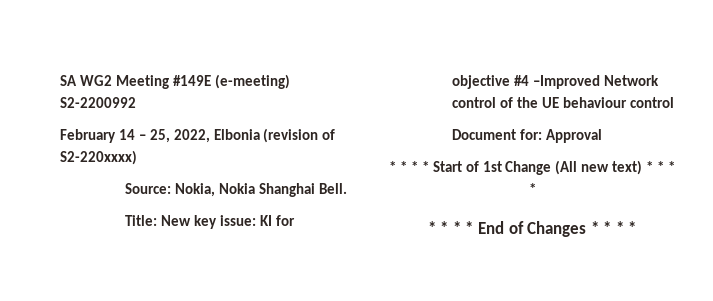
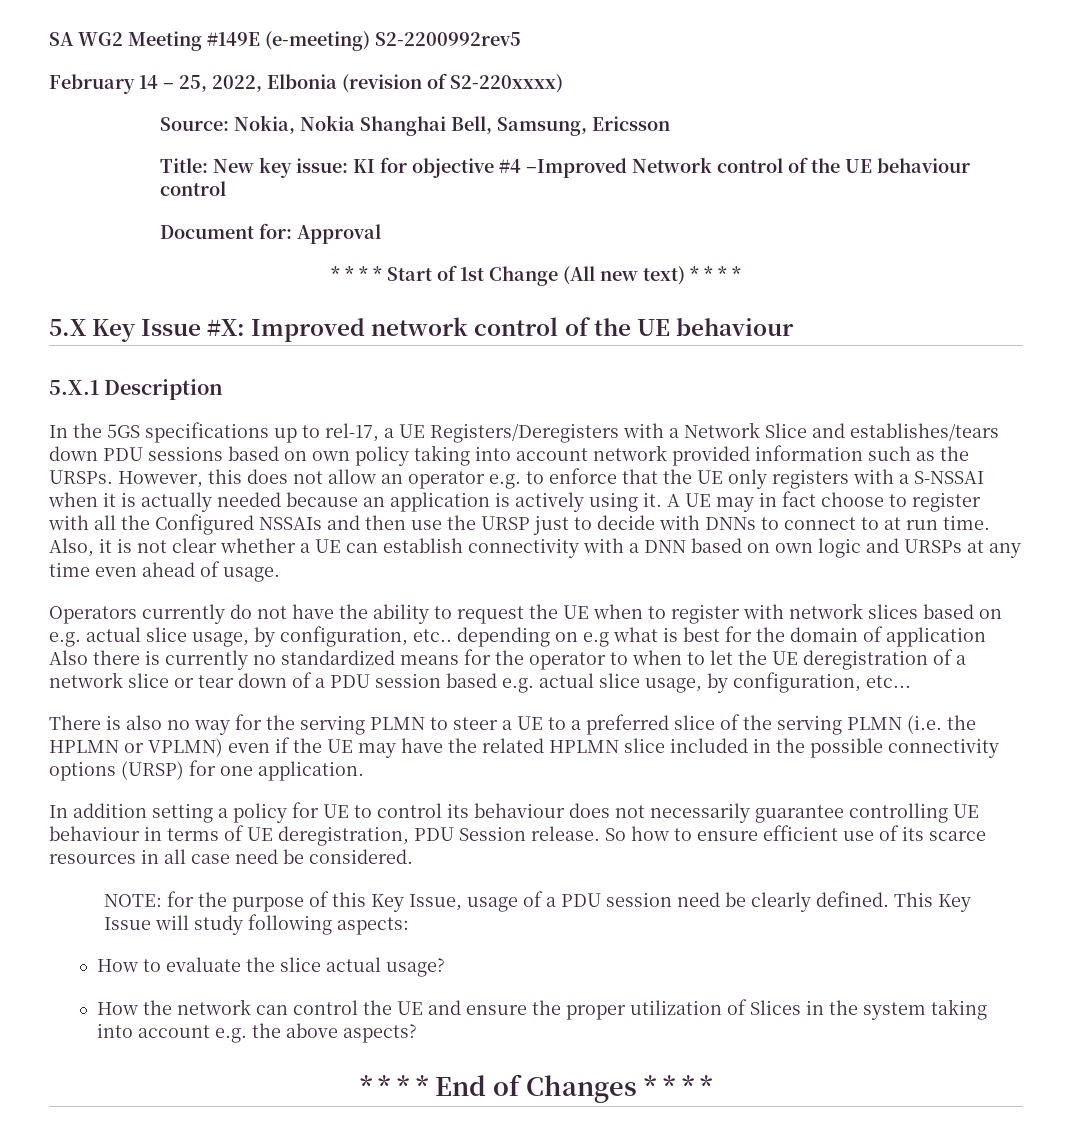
[60,97,136,108] S2-2200992 -> [375,32,521,46] S2-2200992rev5
[318,183,347,194] Bell. -> [450,116,670,136] Bell, Samsung, Ericsson
(536, 188) none -> [49,317,794,342] [49,379,224,400] [49,422,999,443] [49,445,969,466] [49,468,984,489] [48,491,981,512] [48,514,990,535] [49,538,1021,558] [49,561,280,582] [49,603,1002,624] [49,626,986,647] [49,649,966,670] [49,672,911,693] [49,714,976,735] [49,737,999,758] [49,760,364,781] [49,802,979,823] [49,825,986,846] [49,849,413,864] [104,891,972,912] [104,914,410,935] [96,957,445,977] [96,999,987,1020] [96,1023,417,1043] // 5.X Key Issue #X: Improved network control of the UE behaviour // 5.X.1 Description // In the 5GS specifications up to rel-17, a UE Registers/Deregisters with a Network Slice and establishes/tears down PDU sessions based on own policy taking into account network provided information such as the URSPs. However, this does not allow an operator e.g. to enforce that the UE only registers with a S-NSSAI when it is actually needed because an application is actively using it. A UE may in fact choose to register with all the Configured NSSAIs and then use the URSP just to decide with DNNs to connect to at run time. Also, it is not clear whether a UE can establish connectivity with a DNN based on own logic and URSPs at any time even ahead of usage. // Operators currently do not have the ability to request the UE when to register with network slices based on e.g. actual slice usage, by configuration, etc.. depending on e.g what is best for the domain of application Also there is currently no standardized means for the operator to when to let the UE deregistration of a network slice or tear down of a PDU session based e.g. actual slice usage, by configuration, etc... // There is also no way for the serving PLMN to steer a UE to a preferred slice of the serving PLMN (i.e. the HPLMN or VPLMN) even if the UE may have the related HPLMN slice included in the possible connectivity options (URSP) for one application. // In addition setting a policy for UE to control its behaviour does not necessarily guarantee controlling UE behaviour in terms of UE deregistration, PDU Session release. So how to ensure efficient use of its scarce resources in all case need be considered. // NOTE: for the purpose of this Key Issue, usage of a PDU session need be clearly defined. This Key Issue will study following aspects: // How to evaluate the slice actual usage? // How the network can control the UE and ensure the proper utilization of Slices in the system taking into account e.g. the above aspects?

